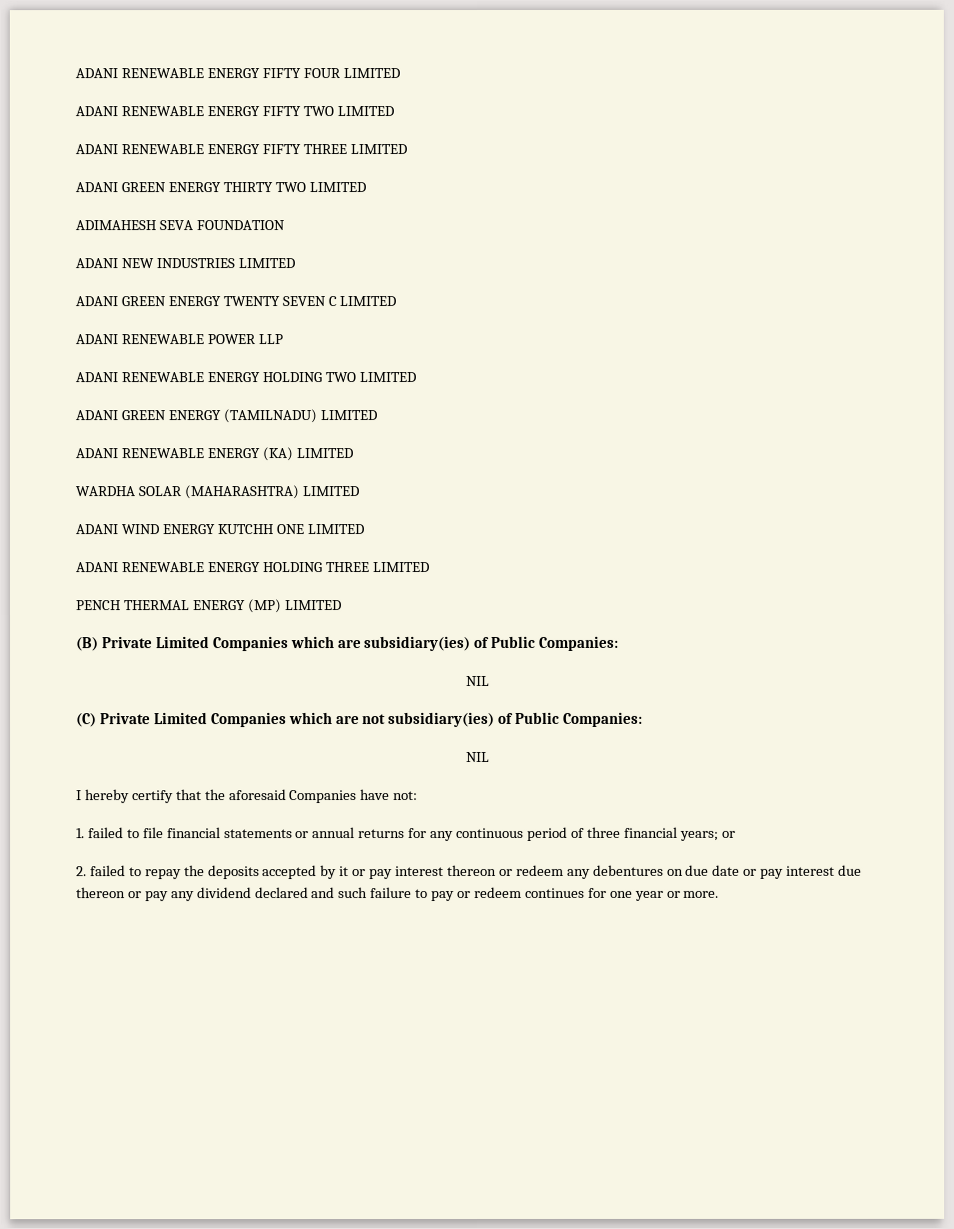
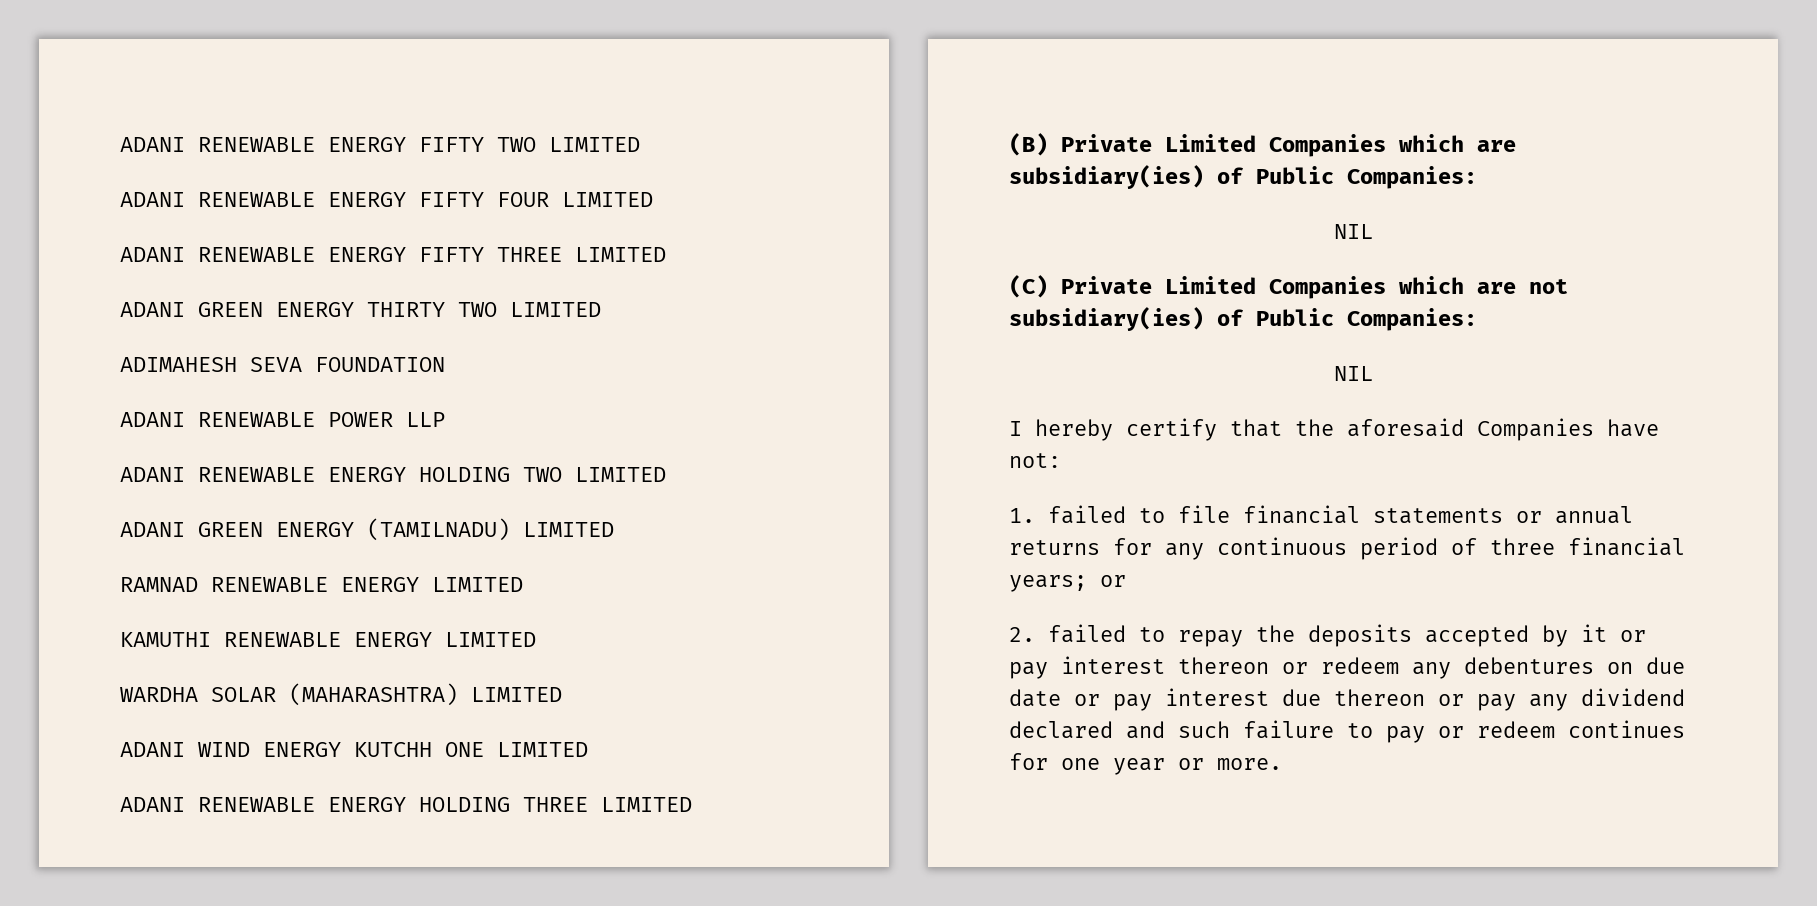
[75,68,400,79] [75,106,334,117] ADANI RENEWABLE ENERGY FIFTY FOUR LIMITED // ADANI RENEWABLE ENERGY FIFTY TWO -> [120,137,640,152] [120,192,549,207] ADANI RENEWABLE ENERGY FIFTY TWO LIMITED // ADANI RENEWABLE ENERGY FIFTY FOUR
[75,258,295,269] [75,296,397,307] // ADANI NEW INDUSTRIES LIMITED // ADANI GREEN ENERGY TWENTY SEVEN C LIMITED -> (445, 364) none
[75,447,293,462] ADANI RENEWABLE ENERGY (KA) -> [120,577,523,592] [120,632,432,647] RAMNAD RENEWABLE ENERGY LIMITED // KAMUTHI RENEWABLE ENERGY
[75,599,341,614] // PENCH THERMAL ENERGY (MP) LIMITED -> (692, 804) none

